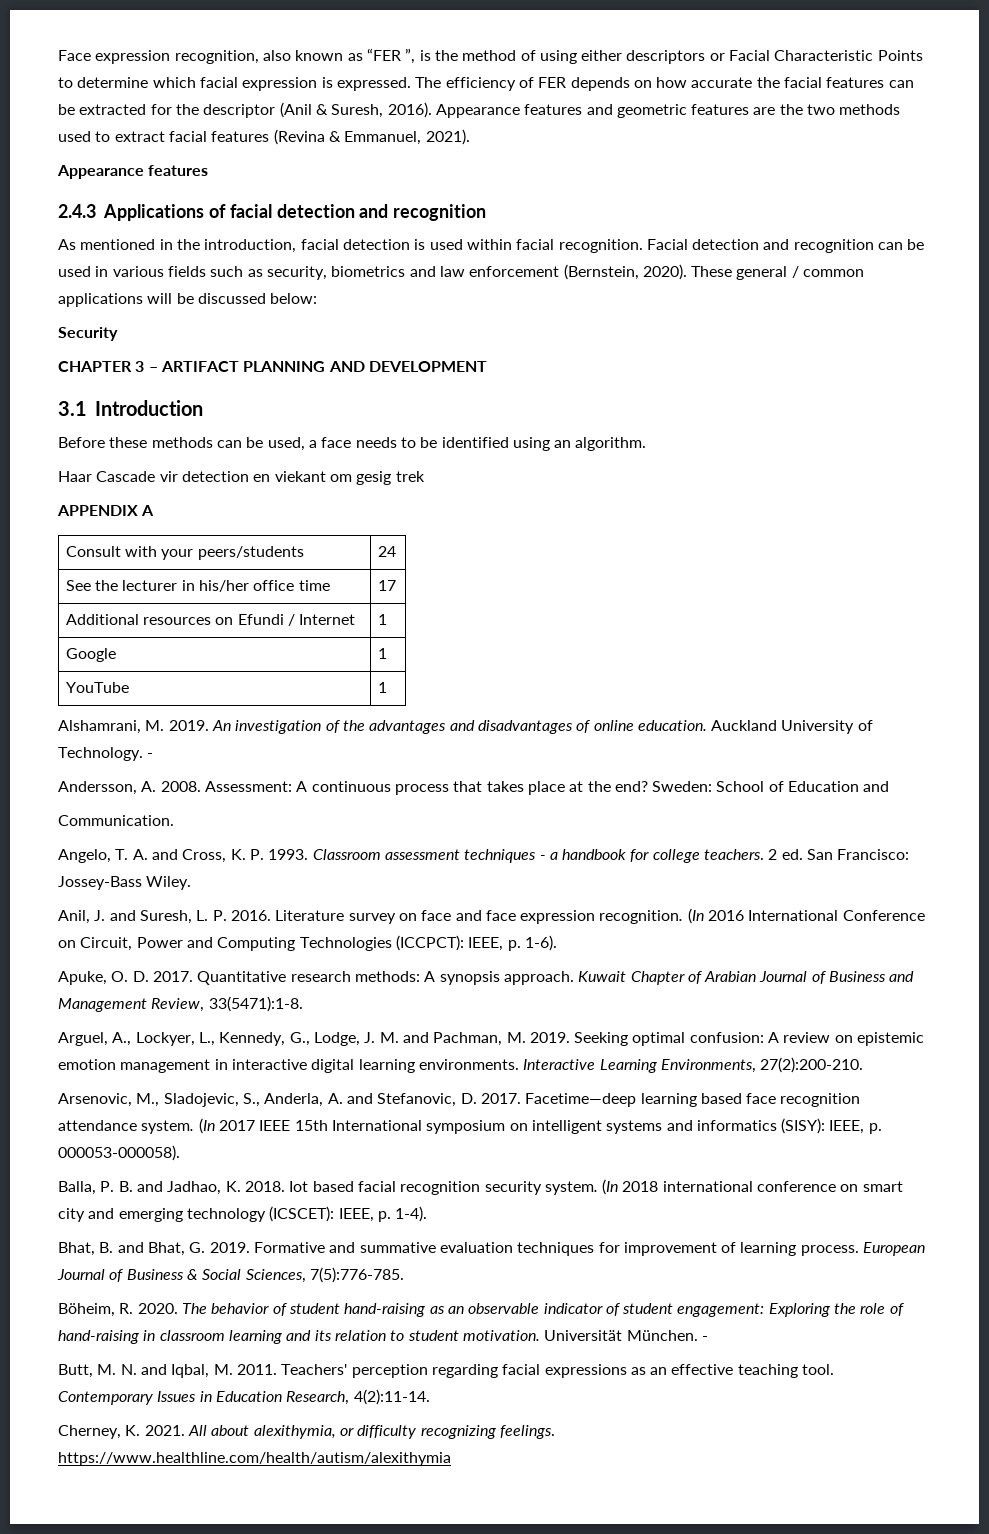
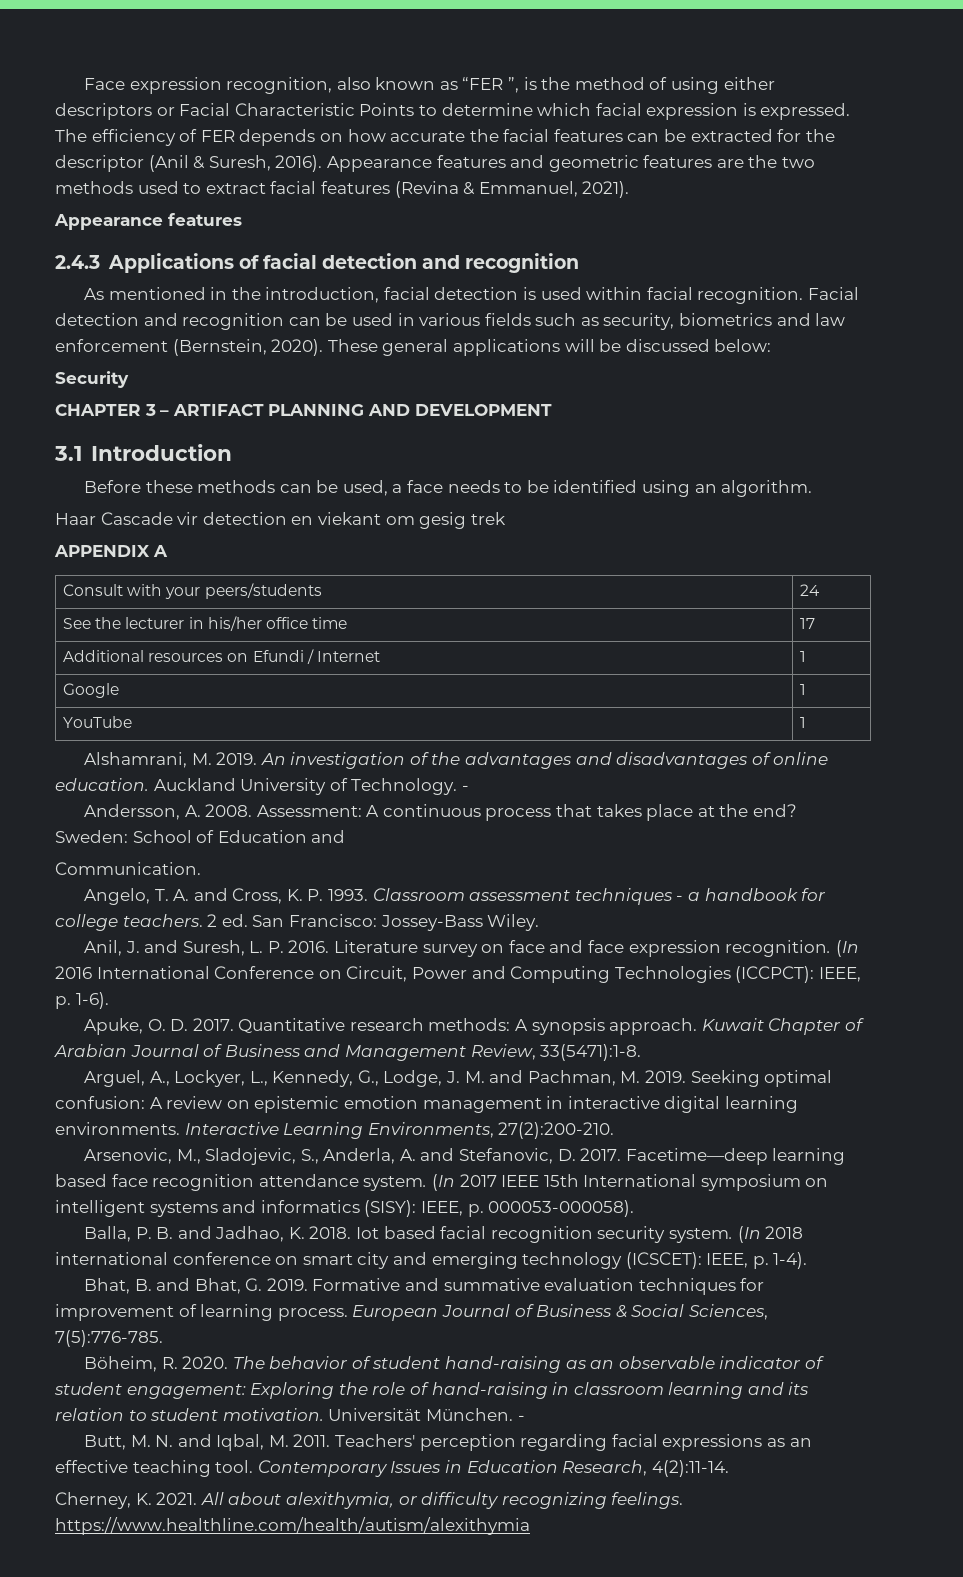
[791,266,865,278] / common -> (449, 347) none

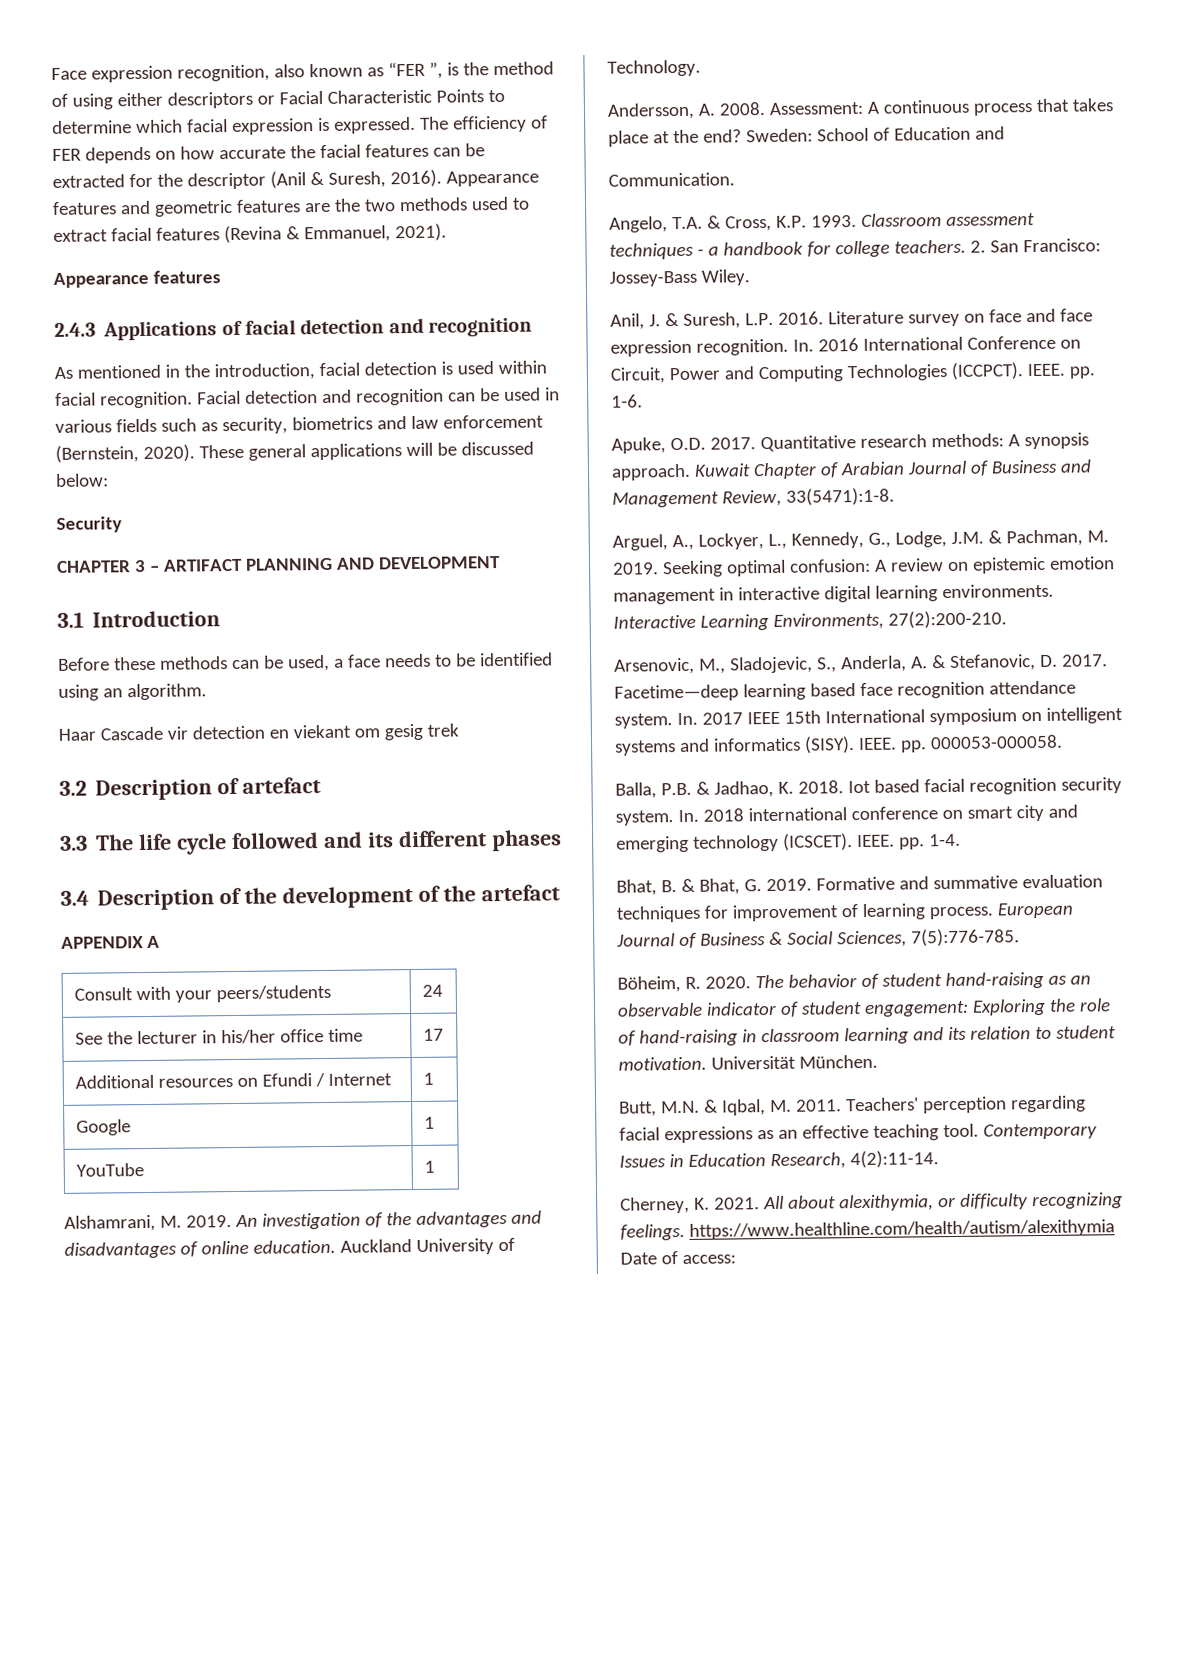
(506, 518) none -> [59,777,322,801] [60,829,562,855] [60,884,560,911] // 3.2 Description of artefact // 3.3 The life cycle followed and its different phases // 3.4 Description of the development of the artefact
[461,785,469,791] - -> (701, 68) none
[154,888,324,904] T. A. and Cross, K. P. -> [671,215,807,232] T.A. & Cross, K.P.
[207,914,248,927] 2 ed. -> [969,240,986,253] 2.
[144,940,284,956] and Suresh, L. P. -> [664,312,774,329] & Suresh, L.P.
[835,940,859,957] (In -> [792,339,814,352] In.
[735,966,861,983] [55,992,109,1009] (ICCPCT): IEEE, p. 1-6). -> [950,362,1095,380] [611,394,643,408] (ICCPCT). IEEE. pp. 1-6.
[147,1019,189,1031] O. D. -> [669,437,706,451] O.D.
[446,1070,524,1083] J. M. and -> [950,530,1002,544] J.M. &
[420,1148,455,1161] and -> [931,655,946,669] &
[431,1174,455,1191] (In -> [676,712,698,726] In.
[364,1200,635,1217] [83,1226,212,1242] (SISY): IEEE, p. 000053-000058). // Balla, P. B. and -> [803,734,1063,754] [615,781,710,799] (SISY). IEEE. pp. 000053-000058. // Balla, P.B. &
[737,1226,761,1243] (In -> [677,809,699,823] In.
[625,1252,808,1269] (ICSCET): IEEE, p. 1-4). -> [782,833,961,851] (ICSCET). IEEE. pp. 1-4.
[156,1278,191,1291] and -> [680,878,695,893] &
[517,1415,525,1421] - -> (878, 1061) none
[130,1434,212,1447] M. N. and -> [660,1099,718,1114] M.N. &
(530, 1526) none -> [620,1251,736,1265] Date of access:

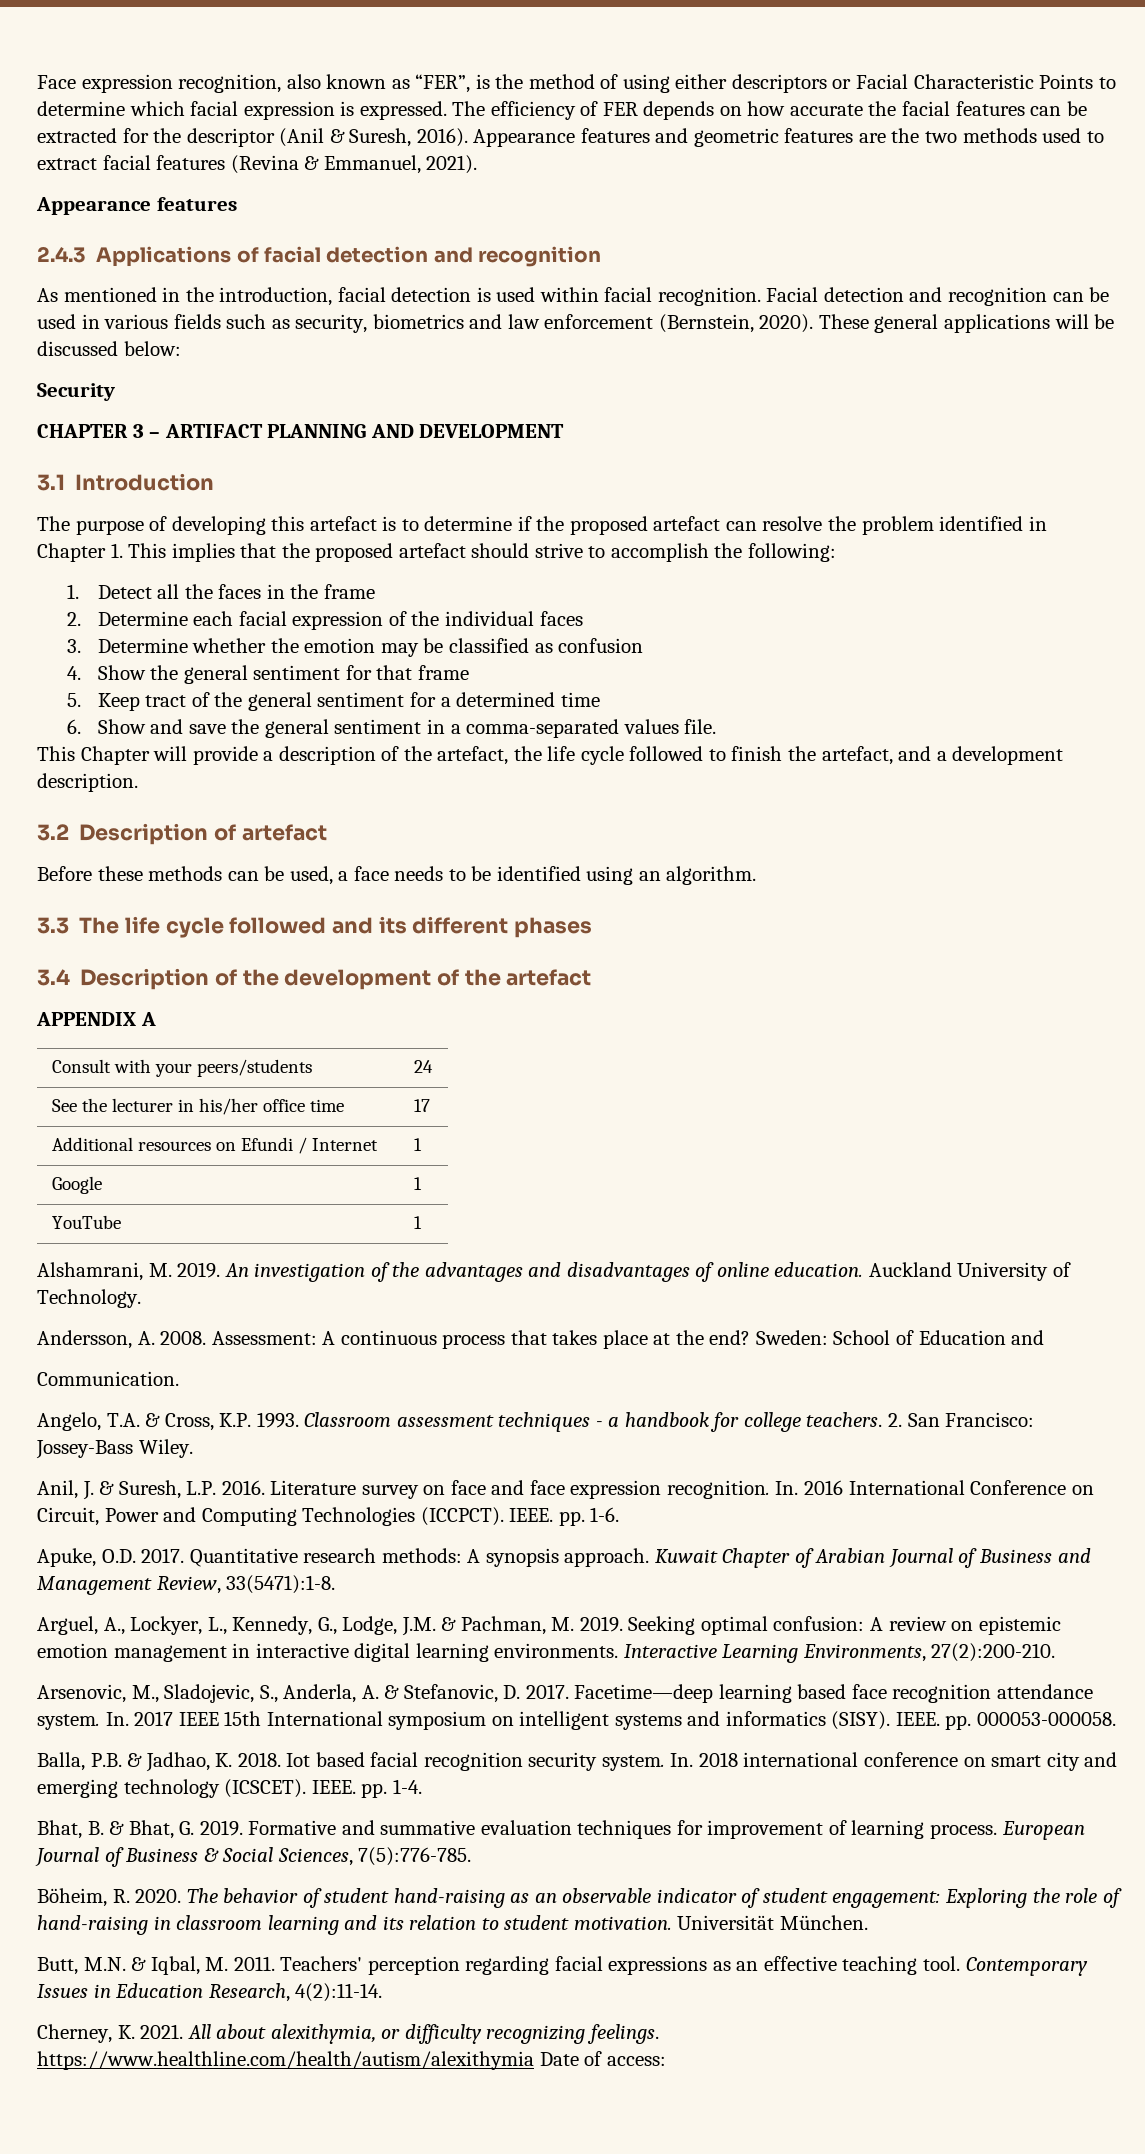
[387,61,443,79] “FER ”, -> [415,74,471,93] “FER”,
(221, 619) none -> [37,516,1047,535] [37,543,836,562] [67,584,375,599] [67,611,583,630] [67,638,644,657] [67,665,469,684] [67,692,600,711] [67,719,717,738] [37,746,1064,765] [37,773,138,792] [37,823,327,845] // The purpose of developing this artefact is to determine if the proposed artefact can resolve the problem identified in Chapter 1. This implies that the proposed artefact should strive to accomplish the following: // 1. Detect all the faces in the frame // 2. Determine each facial expression of the individual faces // 3. Determine whether the emotion may be classified as confusion // 4. Show the general sentiment for that frame // 5. Keep tract of the general sentiment for a determined time // 6. Show and save the general sentiment in a comma-separated values file. // This Chapter will provide a description of the artefact, the life cycle followed to finish the artefact, and a development description. // 3.2 Description of artefact
[58,723,459,741] [59,777,322,801] // Haar Cascade vir detection en viekant om gesig trek // 3.2 Description of artefact -> (757, 875) none

